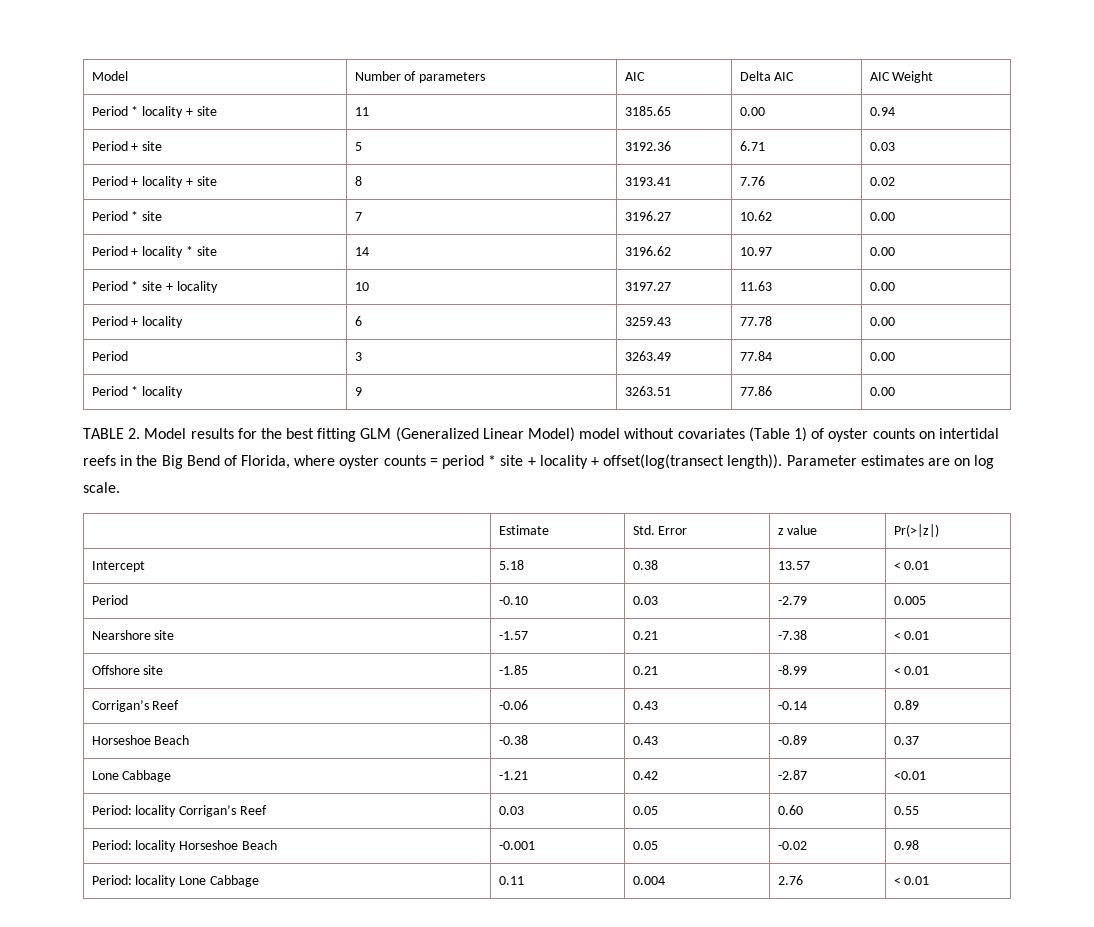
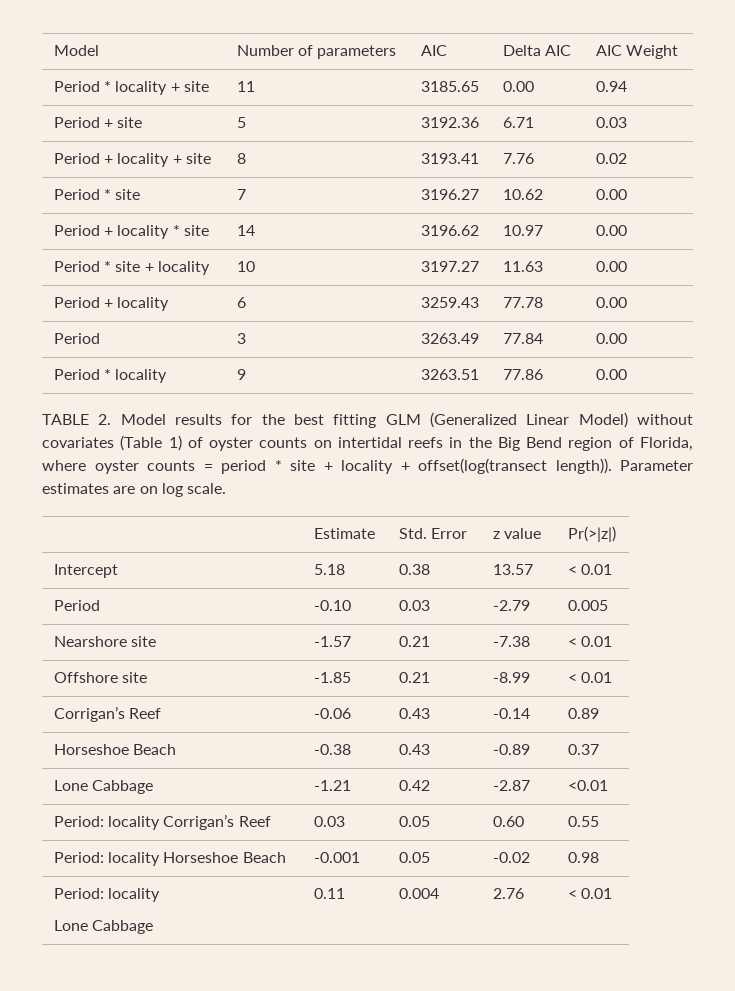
[579,428,621,439] model -> (628, 420) none
(220, 460) none -> [568,437,613,451] region
(177, 881) none -> (161, 895) //

